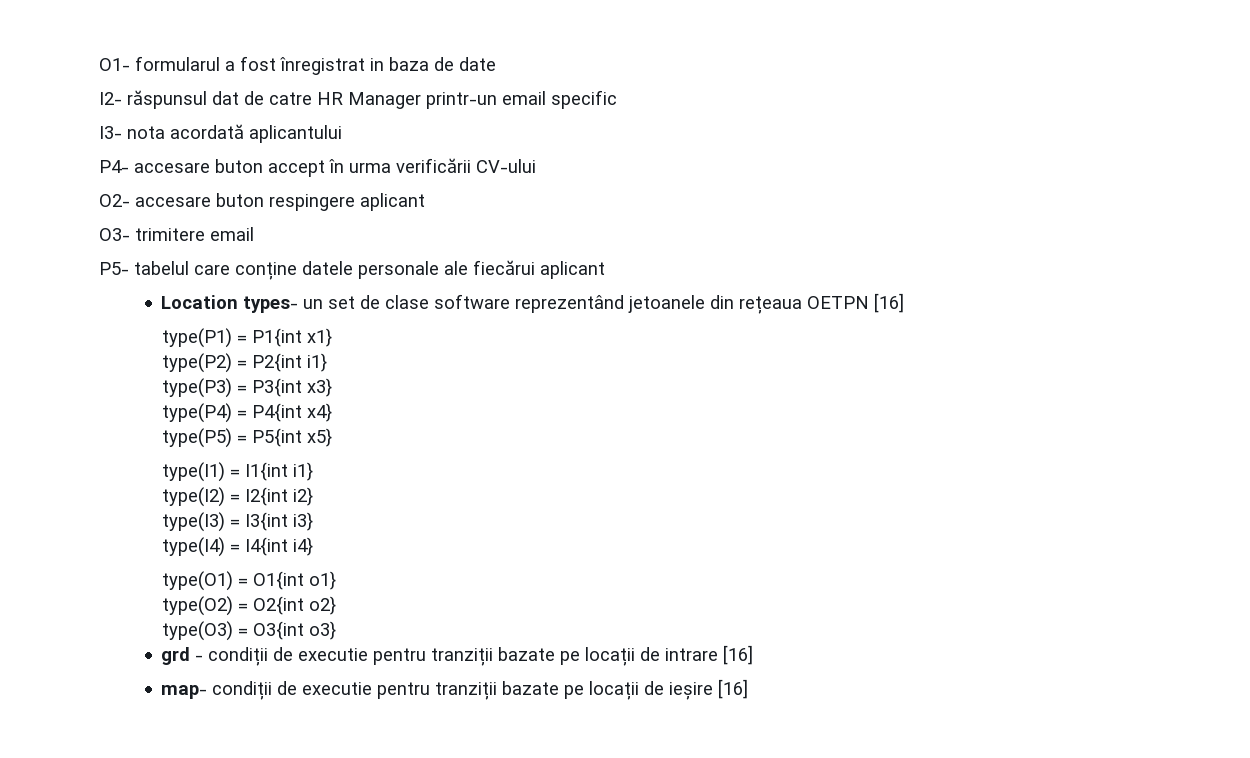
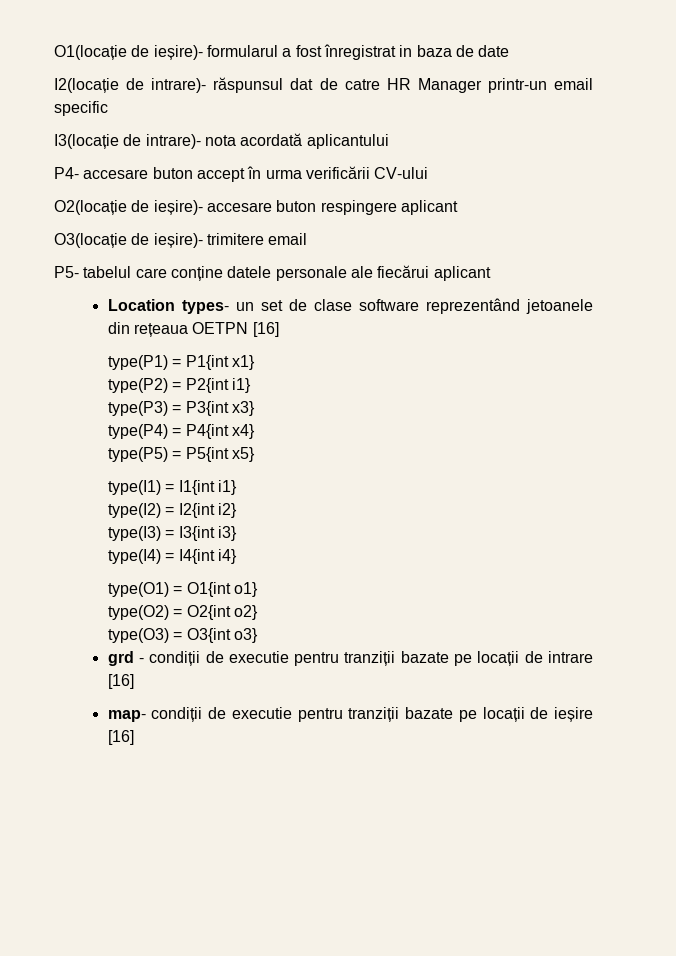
[99,58,130,71] O1- -> [54,45,203,60] O1(locație de ieșire)-
[99,92,122,105] I2- -> [54,78,207,93] I2(locație de intrare)-
[99,126,122,139] I3- -> [54,134,201,149] I3(locație de intrare)-
[99,194,130,207] O2- -> [54,200,203,215] O2(locație de ieșire)-
[99,228,130,241] O3- -> [54,233,203,248] O3(locație de ieșire)-

